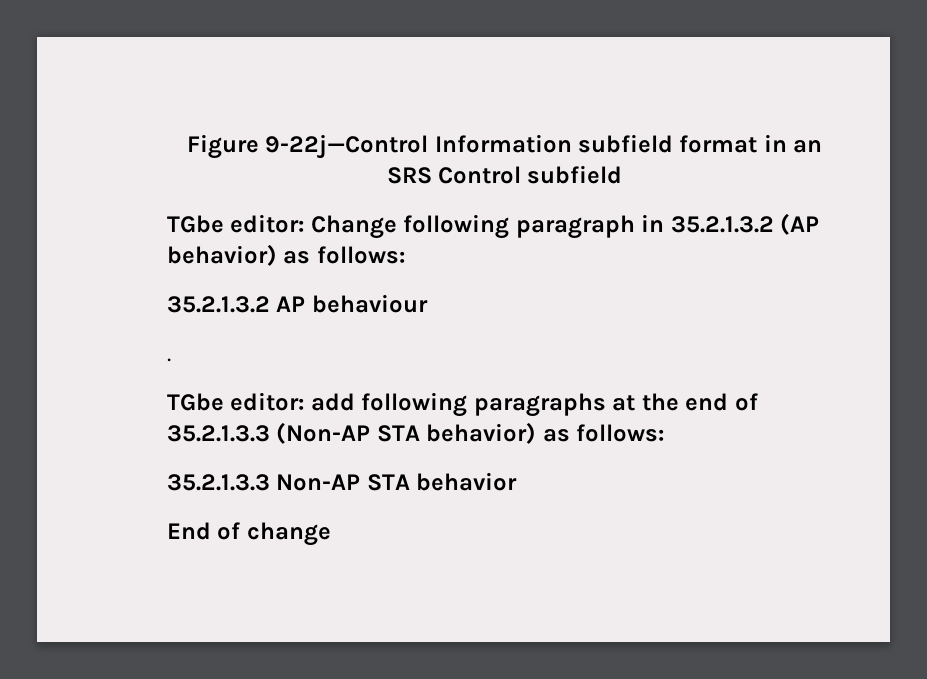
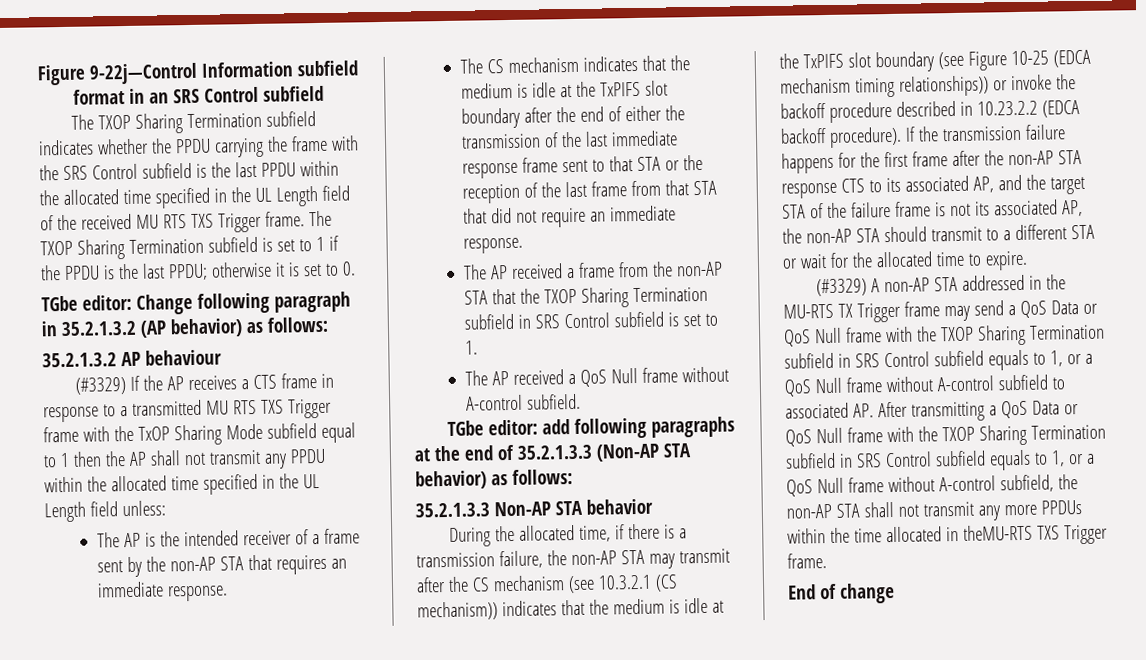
(623, 174) none -> [70,111,316,134] [38,135,359,158] [39,160,339,181] [39,185,350,209] [40,210,332,233] [40,235,339,260] [40,261,356,281] // The TXOP Sharing Termination subfield indicates whether the PPDU carrying the frame with the SRS Control subfield is the last PPDU within the allocated time specified in the UL Length field of the received MU RTS TXS Trigger frame. The TXOP Sharing Termination subfield is set to 1 if the PPDU is the last PPDU; otherwise it is set to 0.
[167,358,171,362] . -> [74,373,334,395] [43,398,332,423] [43,422,356,446] [43,448,326,469] [44,473,320,495] [44,500,166,523] [97,528,361,548] [97,554,348,578] [97,581,229,602] [460,55,691,74] [461,80,669,99] [461,105,686,129] [461,130,679,149] [462,154,704,179] [462,180,718,204] [463,205,677,228] [463,237,524,254] [463,261,724,280] [464,286,709,308] [464,311,719,330] [465,340,479,355] [465,366,730,387] [466,393,582,411] (#3329) If the AP receives a CTS frame in response to a transmitted MU RTS TXS Trigger frame with the TxOP Sharing Mode subfield equal to 1 then the AP shall not transmit any PPDU within the allocated time specified in the UL Length field unless: // The AP is the intended receiver of a frame sent by the non-AP STA that requires an immediate response. // The CS mechanism indicates that the medium is idle at the TxPIFS slot boundary after the end of either the transmission of the last immediate response frame sent to that STA or the reception of the last frame from that STA that did not require an immediate response. // The AP received a frame from the non-AP STA that the TXOP Sharing Termination subfield in SRS Control subfield is set to 1. // The AP received a QoS Null frame without A-control subfield.
(518, 481) none -> [448,523,687,547] [416,548,730,569] [416,574,678,594] [417,597,724,621] [779,49,1091,73] [780,74,1076,98] [780,100,1080,123] [780,124,1066,148] [781,149,1082,174] [781,174,1085,199] [782,199,1083,219] [782,224,1095,244] [782,250,1028,271] [815,274,1066,297] [783,300,1098,323] [784,324,1105,347] [784,349,1093,371] [784,374,1065,397] [785,400,1079,422] [785,424,1106,447] [785,449,1095,471] [786,474,1078,497] [786,500,1082,521] [787,524,1108,545] [787,553,827,569] // During the allocated time, if there is a transmission failure, the non-AP STA may transmit after the CS mechanism (see 10.3.2.1 (CS mechanism)) indicates that the medium is idle at the TxPIFS slot boundary (see Figure 10-25 (EDCA mechanism timing relationships)) or invoke the backoff procedure described in 10.23.2.2 (EDCA backoff procedure). If the transmission failure happens for the first frame after the non-AP STA response CTS to its associated AP, and the target STA of the failure frame is not its associated AP, the non-AP STA should transmit to a different STA or wait for the allocated time to expire. // (#3329) A non-AP STA addressed in the MU-RTS TX Trigger frame may send a QoS Data or QoS Null frame with the TXOP Sharing Termination subfield in SRS Control subfield equals to 1, or a QoS Null frame without A-control subfield to associated AP. After transmitting a QoS Data or QoS Null frame with the TXOP Sharing Termination subfield in SRS Control subfield equals to 1, or a QoS Null frame without A-control subfield, the non-AP STA shall not transmit any more PPDUs within the time allocated in theMU-RTS TXS Trigger frame.

